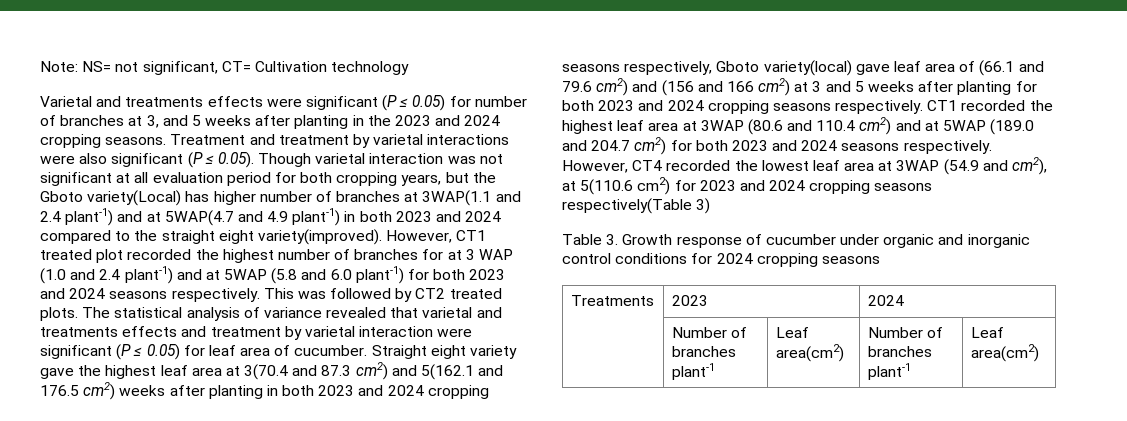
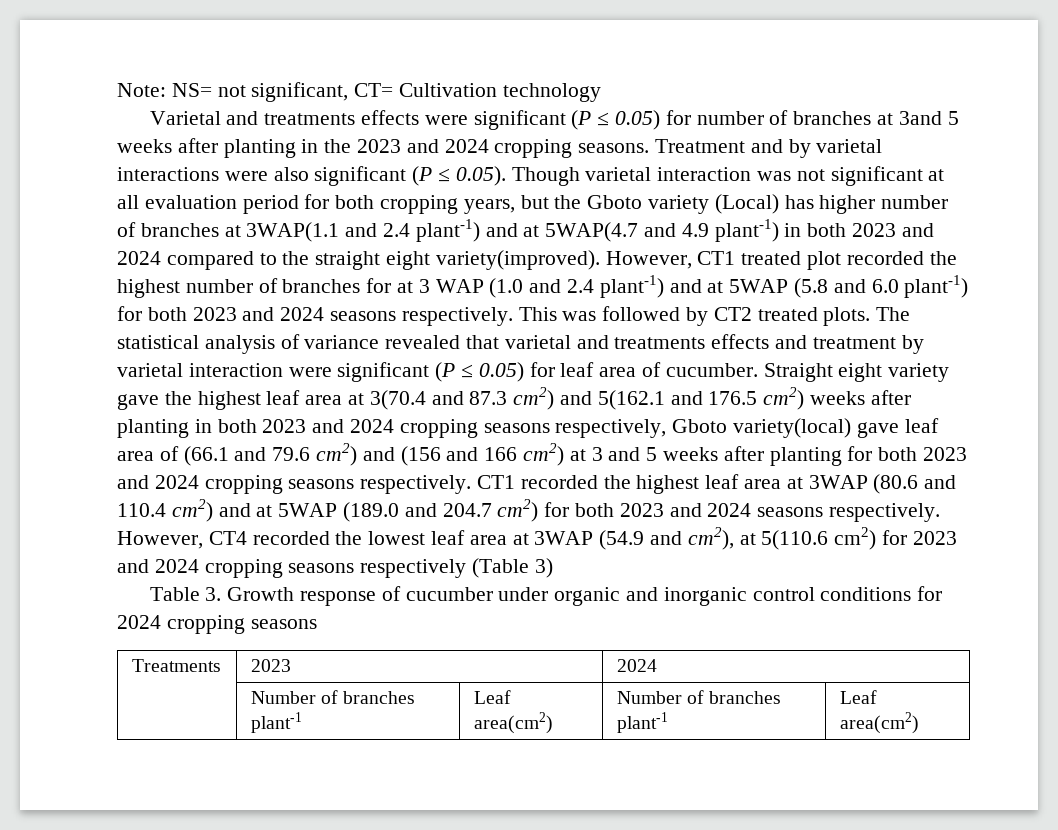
[146,115,188,128] 3, and -> [898,111,942,125] 3and
[278,135,349,145] treatment -> (783, 146) none
[87,190,182,206] variety(Local) -> [648,194,779,214] variety (Local)
[562,198,692,214] respectively(Table -> [360,558,530,578] respectively (Table

